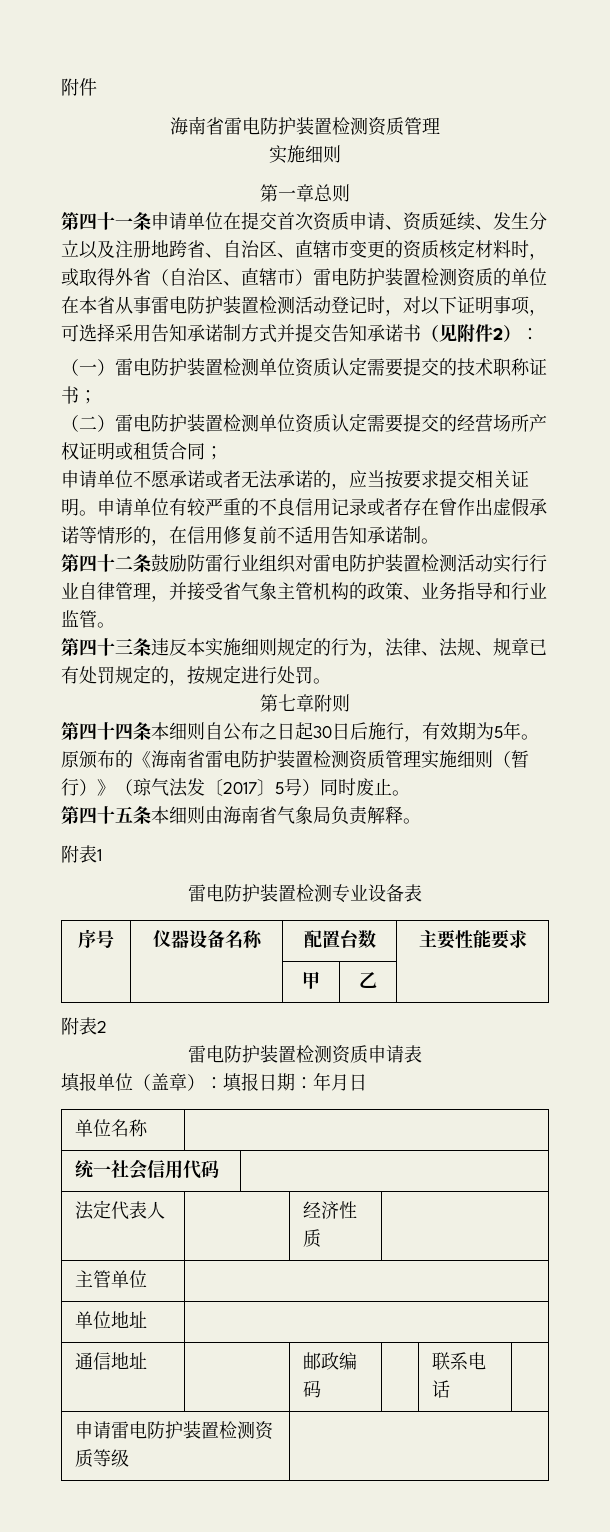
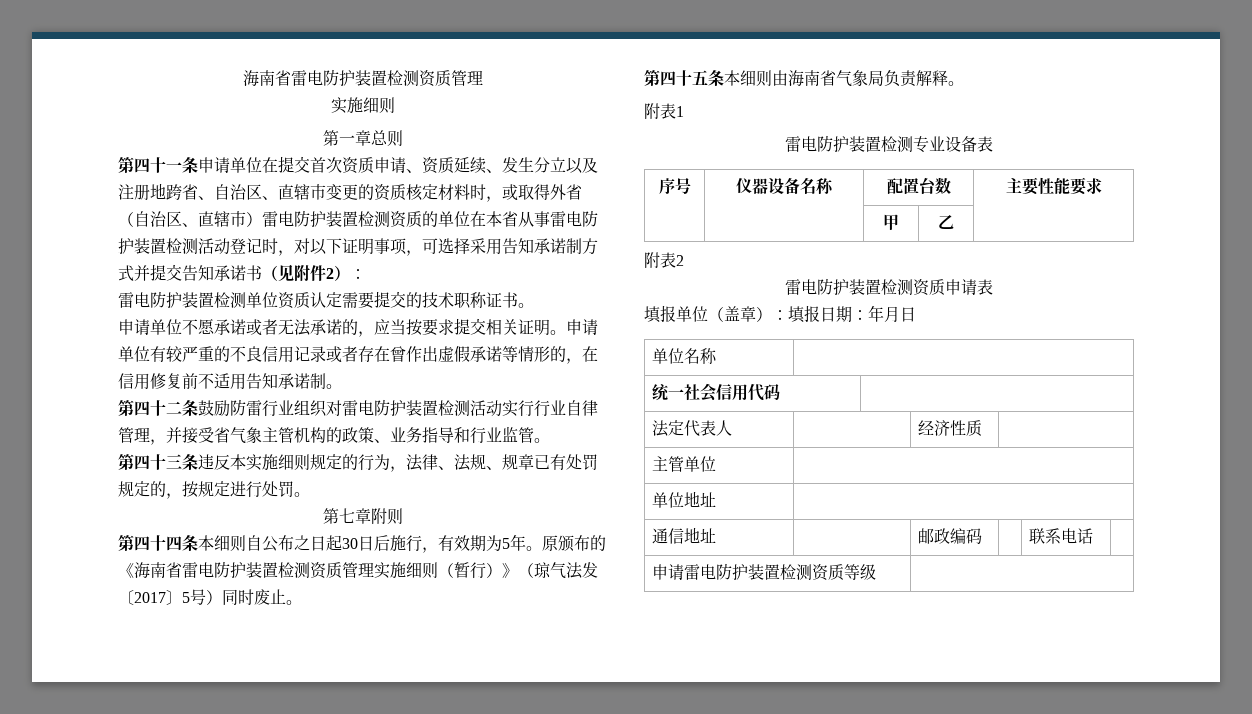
[61,78,97,96] 附件 // -> (243, 78) none
[61,359,115,376] （一） -> (366, 274) none
[79,390,97,404] [61,413,547,433] [61,442,223,461] ； // （二）雷电防护装置检测单位资质认定需要提交的经营场所产权证明或租赁合同； -> [518,303,534,308] 。

